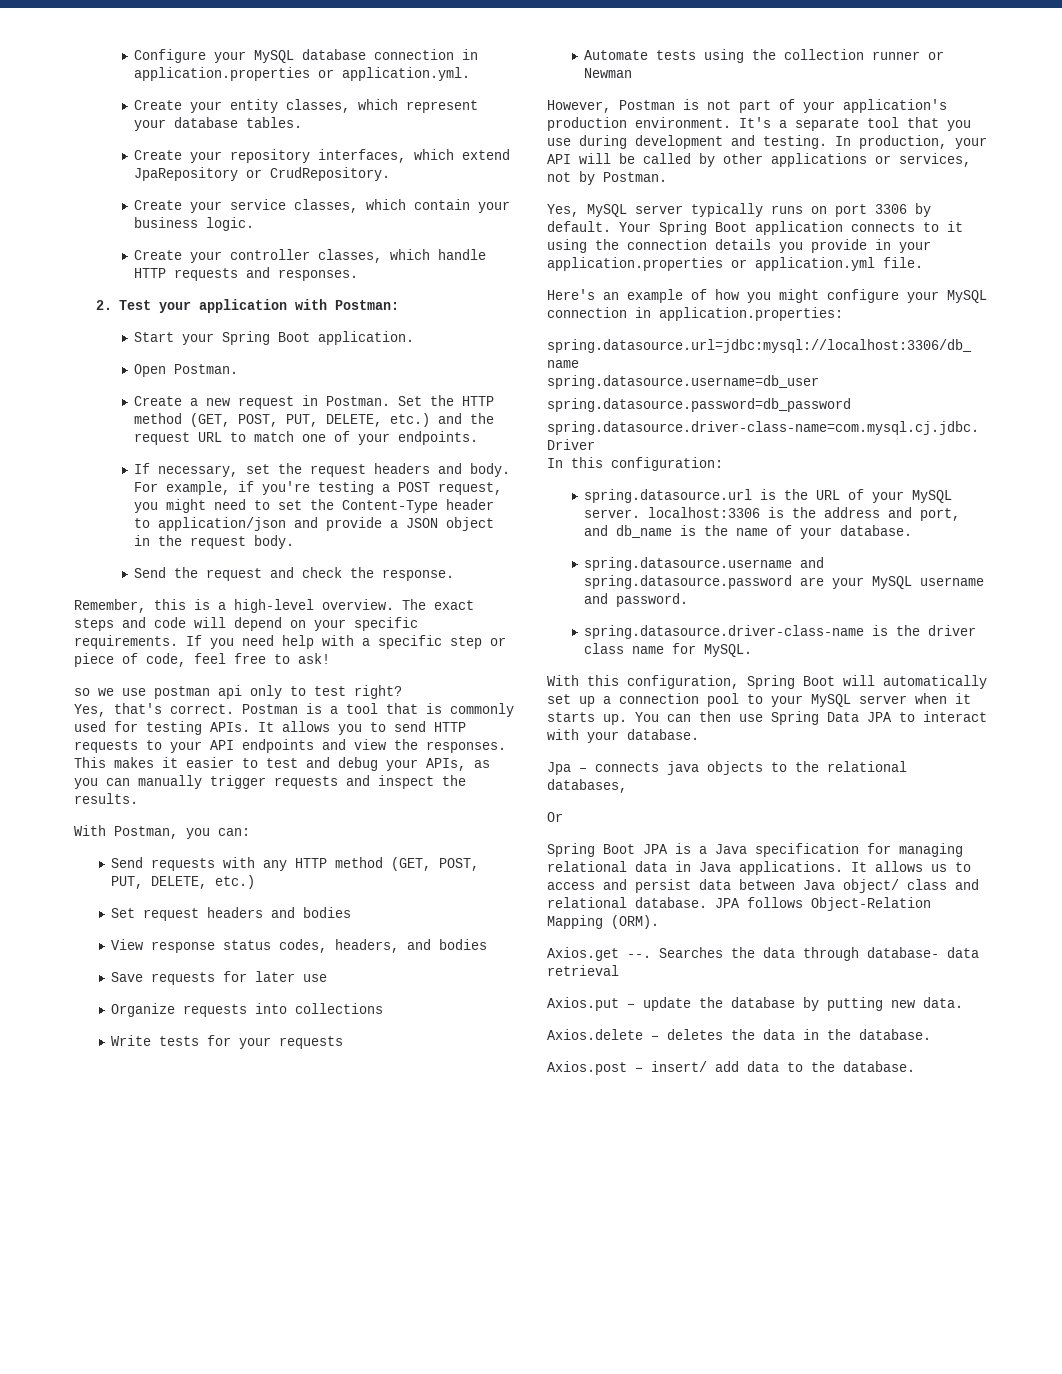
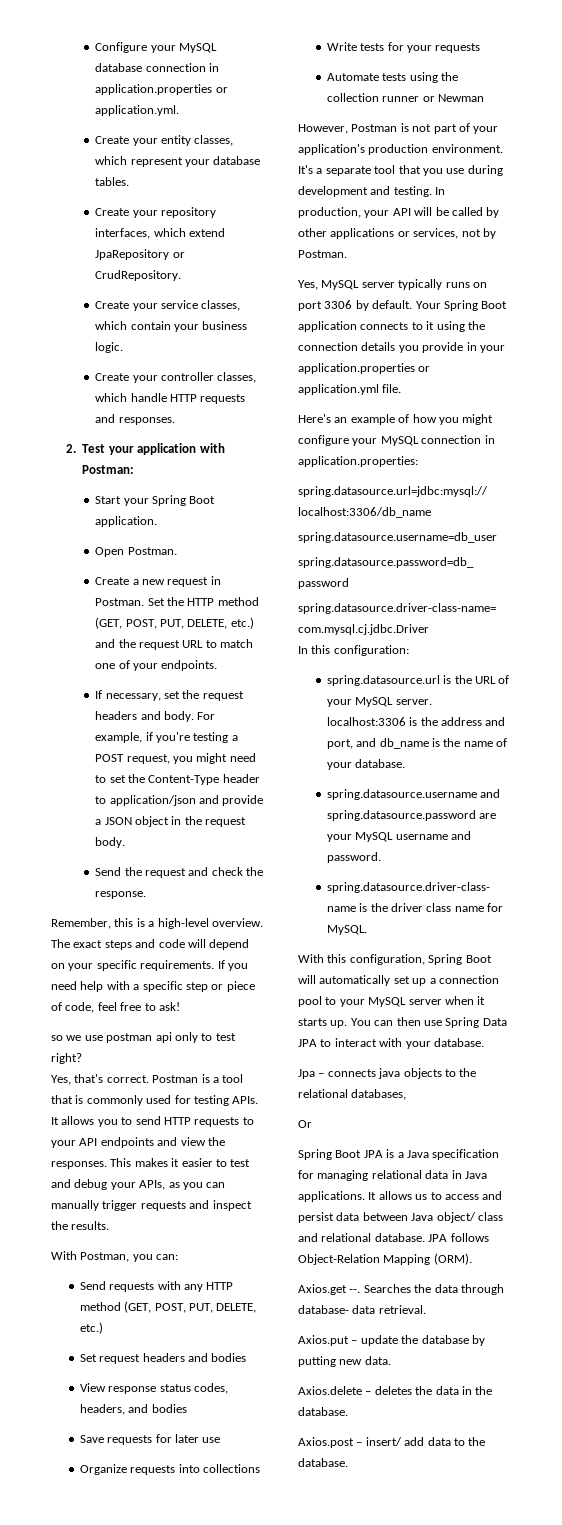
[547,965,619,976] retrieval -> [378,1305,426,1314] retrieval.

